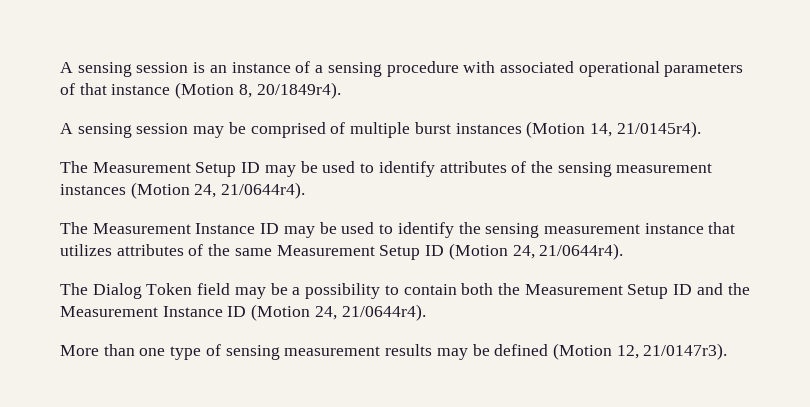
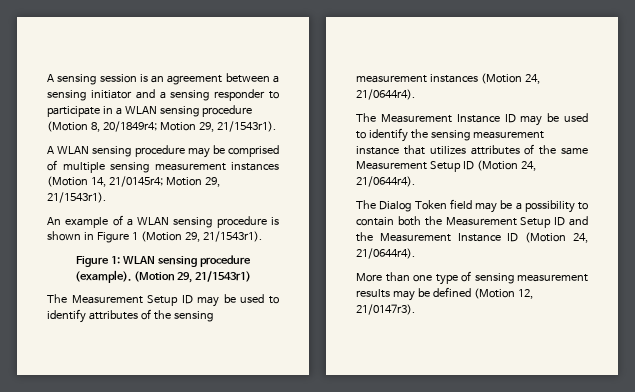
[231,61,744,77] [60,82,341,99] [60,123,189,138] instance of a sensing procedure with associated operational parameters of that instance (Motion 8, 20/1849r4). // A sensing session -> [167,73,279,85] [47,89,279,101] [47,105,252,117] [47,121,276,132] [47,145,185,157] agreement between a sensing initiator and a sensing responder to participate in a WLAN sensing procedure (Motion 8, 20/1849r4; Motion 29, 21/1543r1). // A WLAN sensing procedure
[414,122,451,134] burst -> [110,162,226,173] sensing measurement
[616,121,701,138] 21/0145r4). -> [108,176,220,187] [47,192,106,203] [47,215,279,228] [47,231,262,243] [76,255,251,267] [74,270,252,283] 21/0145r4; Motion 29, 21/1543r1). // An example of a WLAN sensing procedure is shown in Figure 1 (Motion 29, 21/1543r1). // Figure 1: WLAN sensing procedure (example). (Motion 29, 21/1543r1)

